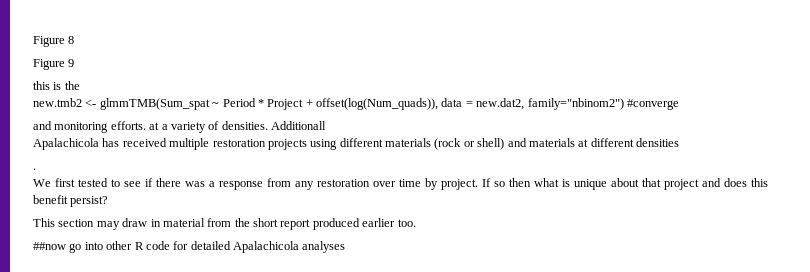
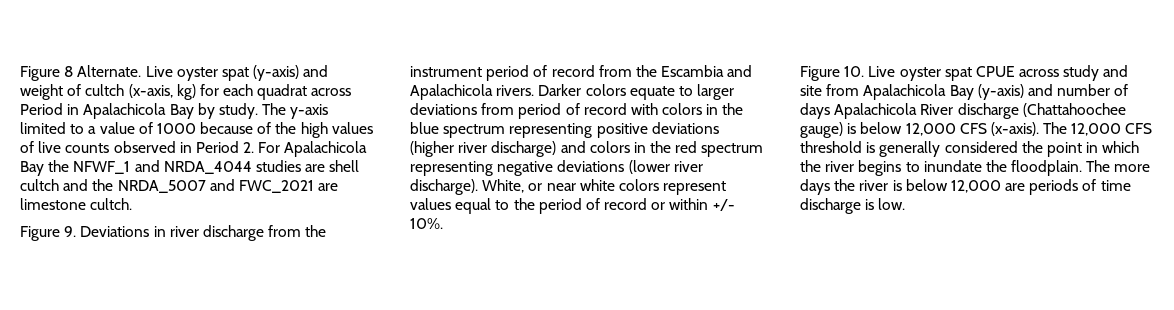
[33,59,75,70] [33,81,80,90] [33,98,679,110] [33,121,326,133] [33,138,679,150] [33,168,36,170] [33,178,768,190] [33,195,109,207] [33,218,416,230] [33,241,346,253] // Figure 9 // this is the // new.tmb2 <- glmmTMB(Sum_spat ~ Period * Project + offset(log(Num_quads)), data = new.dat2, family="nbinom2") #converge // and monitoring efforts. at a variety of densities. Additionall // Apalachicola has received multiple restoration projects using different materials (rock or shell) and materials at different densities // . // We first tested to see if there was a response from any restoration over time by project. If so then what is unique about that project and does this benefit persist? // This section may draw in material from the short report produced earlier too. // ##now go into other R code for detailed Apalachicola analyses -> [77,65,329,81] [20,84,352,100] [20,103,329,119] [20,122,373,138] [20,141,368,157] [20,160,360,176] [20,179,339,193] [20,198,133,210] [20,225,327,241] [410,65,753,81] [410,84,735,100] [410,103,744,119] [410,122,719,138] [410,141,764,157] [410,160,703,176] [410,179,727,195] [410,198,735,214] [410,218,443,229] [800,65,1129,81] [800,84,1129,100] [800,103,1126,119] [800,122,1153,138] [800,141,1140,157] [800,160,1151,176] [800,179,1131,195] [800,198,906,214] Alternate. Live oyster spat (y-axis) and weight of cultch (x-axis, kg) for each quadrat across Period in Apalachicola Bay by study. The y-axis limited to a value of 1000 because of the high values of live counts observed in Period 2. For Apalachicola Bay the NFWF_1 and NRDA_4044 studies are shell cultch and the NRDA_5007 and FWC_2021 are limestone cultch. // Figure 9. Deviations in river discharge from the instrument period of record from the Escambia and Apalachicola rivers. Darker colors equate to larger deviations from period of record with colors in the blue spectrum representing positive deviations (higher river discharge) and colors in the red spectrum representing negative deviations (lower river discharge). White, or near white colors represent values equal to the period of record or within +/- 10%. // Figure 10. Live oyster spat CPUE across study and site from Apalachicola Bay (y-axis) and number of days Apalachicola River discharge (Chattahoochee gauge) is below 12,000 CFS (x-axis). The 12,000 CFS threshold is generally considered the point in which the river begins to inundate the floodplain. The more days the river is below 12,000 are periods of time discharge is low.

